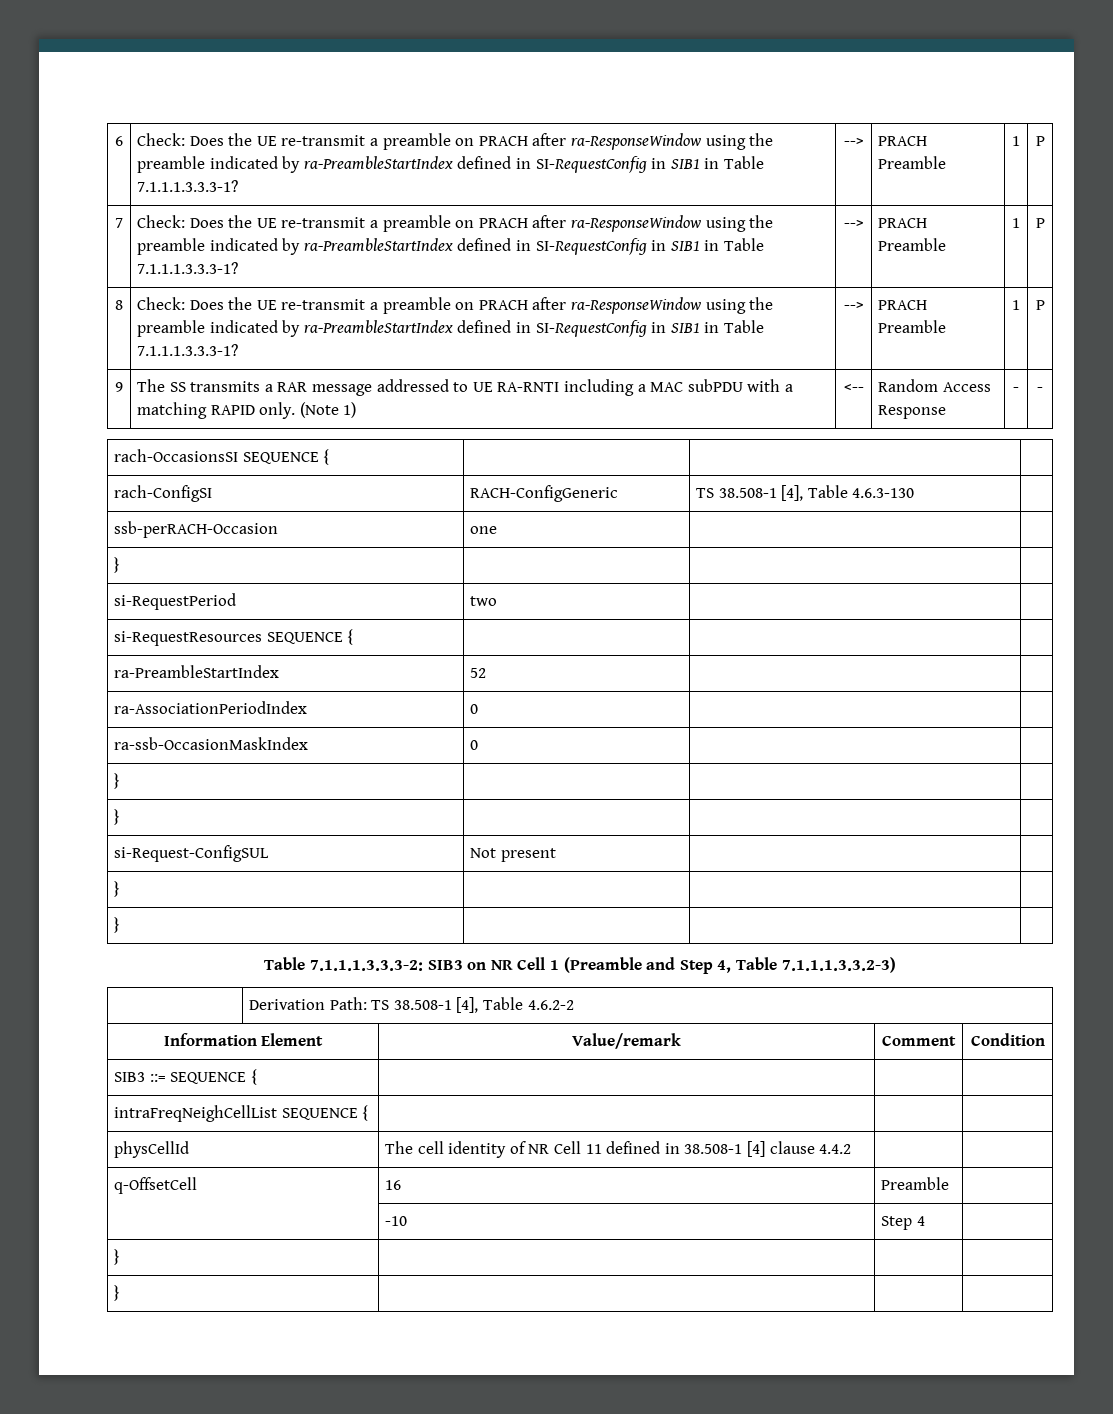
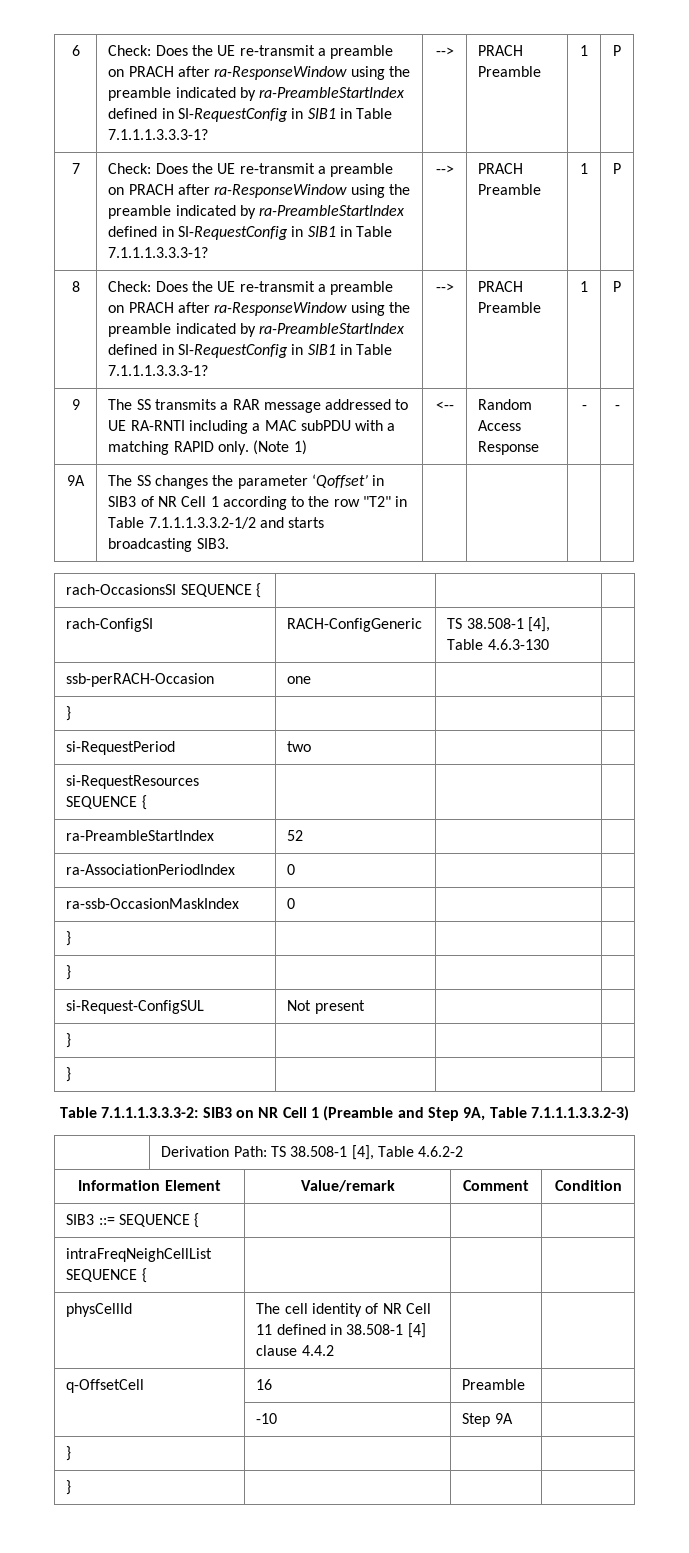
(1043, 389) none -> [67,475,85,486] [108,474,385,489] [108,496,408,510] [108,517,325,529] [108,538,229,552] // 9A | The SS changes the parameter ‘Qoffset’ in SIB3 of NR Cell 1 according to the row "T2" in Table 7.1.1.1.3.3.2-1/2 and starts broadcasting SIB3. | | | |
[717,960,732,973] 4, -> [463,1107,486,1121] 9A,
[916,1216,925,1226] 4 -> [494,1413,513,1424] 9A

